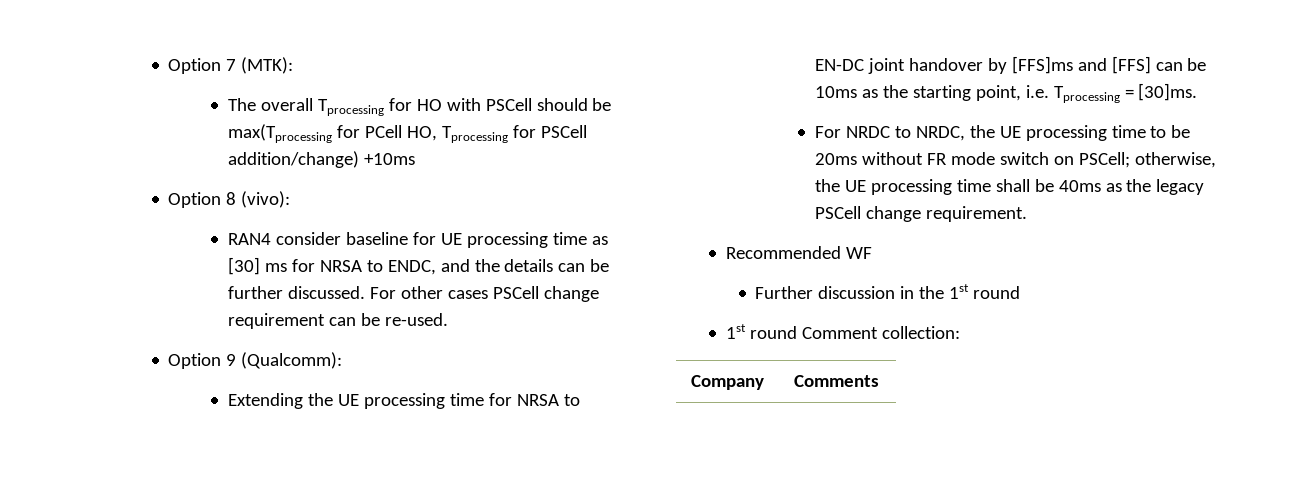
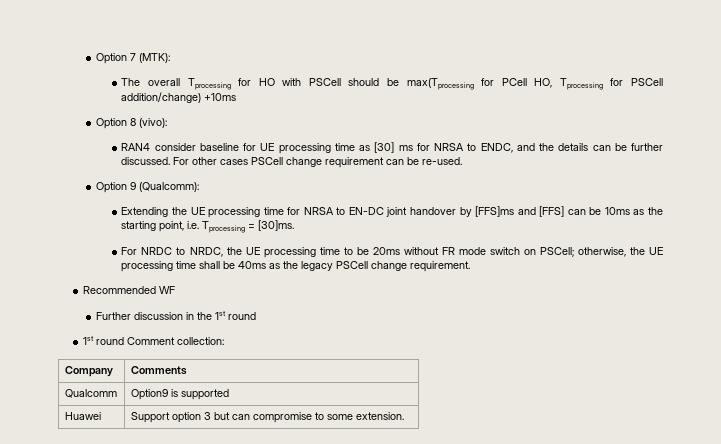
(879, 381) none -> [64,389,117,398] [130,389,229,400] [64,412,101,420] [130,412,404,423] // Qualcomm | Option9 is supported // Huawei | Support option 3 but can compromise to some extension.

